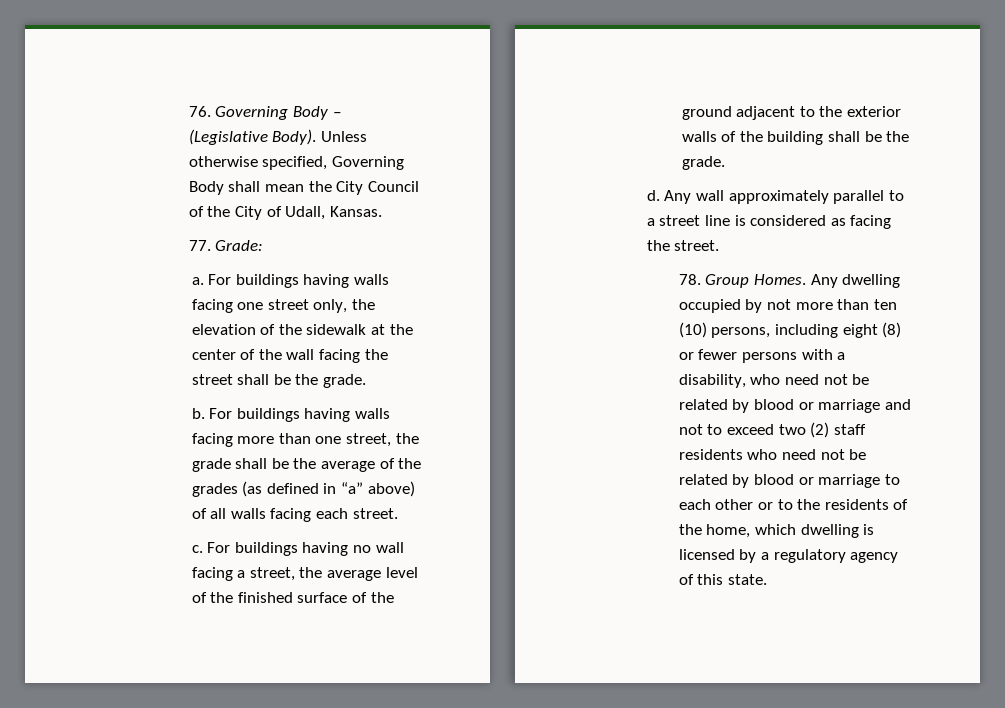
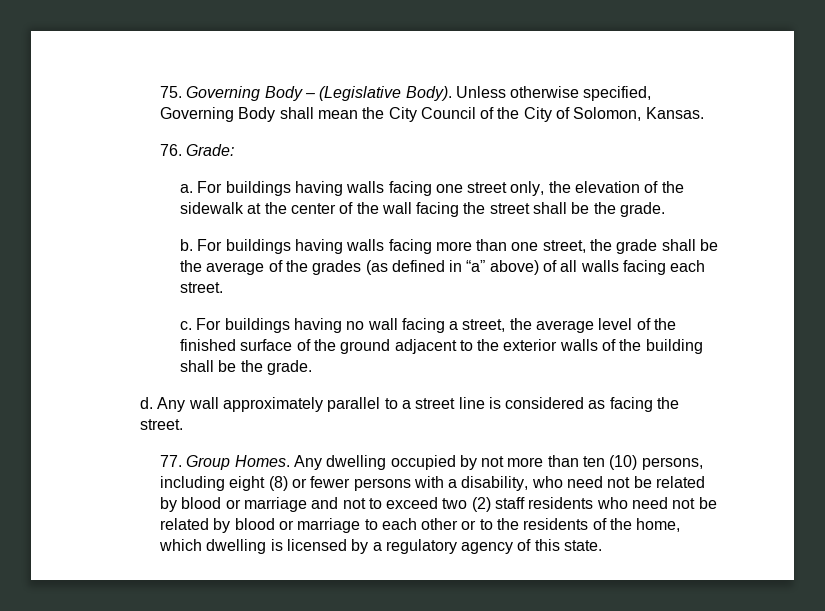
[188,106,211,117] 76. -> [159,86,182,98] 75.
[285,206,326,220] Udall, -> [573,107,642,121] Solomon,
[188,240,211,251] 77. -> [159,144,182,156] 76.
[678,274,701,285] 78. -> [159,455,182,467] 77.

